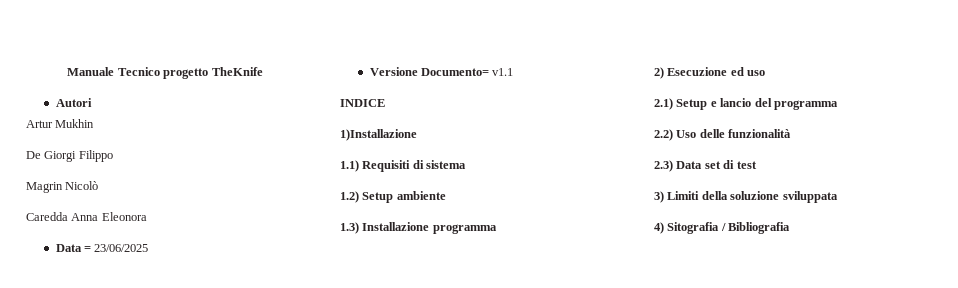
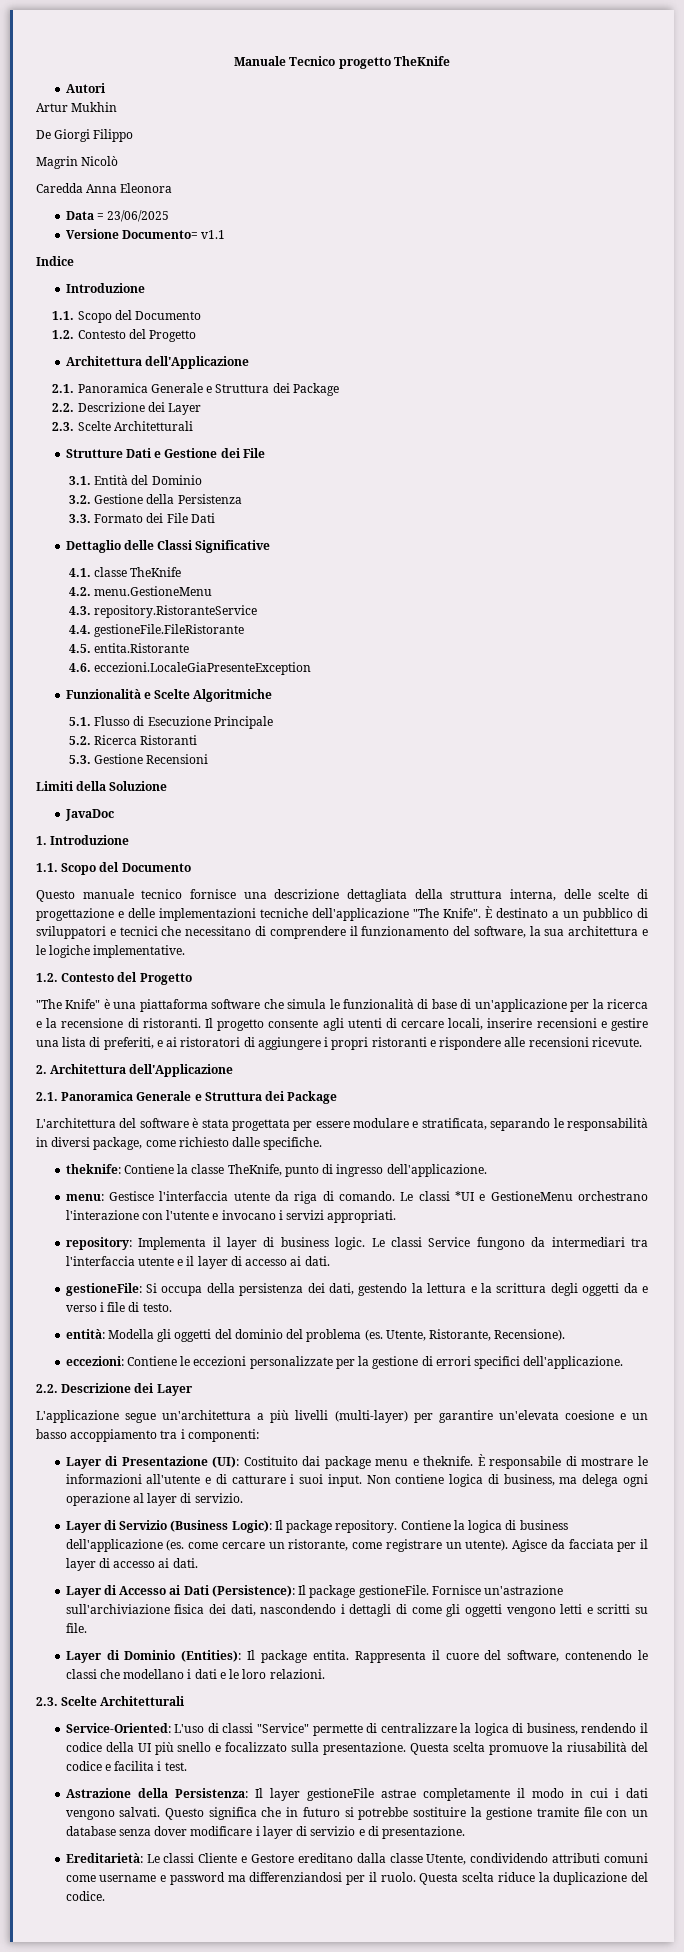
[340,99,385,107] [340,129,417,141] [340,160,467,172] [340,191,446,203] [340,222,497,234] [654,67,766,79] [654,98,838,110] [654,129,792,141] [654,160,757,172] [654,191,838,203] [654,222,791,234] INDICE // 1)Installazione // 1.1) Requisiti di sistema // 1.2) Setup ambiente // 1.3) Installazione programma // 2) Esecuzione ed uso // 2.1) Setup e lancio del programma // 2.2) Uso delle funzionalità // 2.3) Data set di test // 3) Limiti della soluzione sviluppata // 4) Sitografia / Bibliografia -> [36,256,74,266] [65,283,145,293] [52,310,202,323] [52,329,197,342] [65,356,249,369] [52,383,339,396] [52,402,202,415] [52,421,193,431] [65,448,265,458] [68,475,202,485] [68,494,242,504] [68,513,215,523] [65,540,271,553] [68,567,182,577] [68,586,213,596] [68,605,258,618] [68,624,245,637] [68,643,190,653] [68,662,312,675] [65,689,273,702] [68,716,273,729] [68,735,198,745] [68,754,209,764] [36,781,168,791] [64,809,114,821] [36,835,130,845] [36,862,191,875] [36,889,648,902] [36,906,648,921] [36,926,648,939] [36,945,186,958] [36,972,192,985] [36,999,648,1012] [36,1018,648,1031] [36,1037,642,1050] [36,1064,234,1077] [36,1091,338,1104] [36,1118,648,1131] [36,1137,323,1150] [65,1164,487,1177] [65,1191,648,1204] [65,1210,397,1223] [65,1237,649,1250] [65,1256,330,1269] [65,1283,648,1296] [65,1302,172,1312] [65,1329,566,1342] [65,1356,624,1369] [36,1383,193,1396] [36,1410,649,1423] [36,1429,259,1442] [65,1454,649,1469] [65,1474,648,1487] [65,1493,243,1506] [65,1520,568,1533] [65,1539,649,1552] [65,1558,198,1571] [65,1585,564,1598] [65,1604,648,1617] [65,1623,87,1633] [65,1650,649,1663] [65,1669,325,1679] [36,1696,186,1706] [65,1723,648,1736] [65,1742,649,1755] [65,1761,187,1771] [65,1788,648,1801] [65,1807,649,1820] [65,1826,466,1839] [65,1853,648,1865] [65,1872,649,1885] [65,1891,105,1901] Indice // Introduzione // 1.1. Scopo del Documento // 1.2. Contesto del Progetto // Architettura dell'Applicazione // 2.1. Panoramica Generale e Struttura dei Package // 2.2. Descrizione dei Layer // 2.3. Scelte Architetturali // Strutture Dati e Gestione dei File // 3.1. Entità del Dominio // 3.2. Gestione della Persistenza // 3.3. Formato dei File Dati // Dettaglio delle Classi Significative // 4.1. classe TheKnife // 4.2. menu.GestioneMenu // 4.3. repository.RistoranteService // 4.4. gestioneFile.FileRistorante // 4.5. entita.Ristorante // 4.6. eccezioni.LocaleGiaPresenteException // Funzionalità e Scelte Algoritmiche // 5.1. Flusso di Esecuzione Principale // 5.2. Ricerca Ristoranti // 5.3. Gestione Recensioni // Limiti della Soluzione // JavaDoc // 1. Introduzione // 1.1. Scopo del Documento // Questo manuale tecnico fornisce una descrizione dettagliata della struttura interna, delle scelte di progettazione e delle implementazioni tecniche dell'applicazione "The Knife". È destinato a un pubblico di sviluppatori e tecnici che necessitano di comprendere il funzionamento del software, la sua architettura e le logiche implementative. // 1.2. Contesto del Progetto // "The Knife" è una piattaforma software che simula le funzionalità di base di un'applicazione per la ricerca e la recensione di ristoranti. Il progetto consente agli utenti di cercare locali, inserire recensioni e gestire una lista di preferiti, e ai ristoratori di aggiungere i propri ristoranti e rispondere alle recensioni ricevute. // 2. Architettura dell'Applicazione // 2.1. Panoramica Generale e Struttura dei Package // L'architettura del software è stata progettata per essere modulare e stratificata, separando le responsabilità in diversi package, come richiesto dalle specifiche. // theknife: Contiene la classe TheKnife, punto di ingresso dell'applicazione. // menu: Gestisce l'interfaccia utente da riga di comando. Le classi *UI e GestioneMenu orchestrano l'interazione con l'utente e invocano i servizi appropriati. // repository: Implementa il layer di business logic. Le classi Service fungono da intermediari tra l'interfaccia utente e il layer di accesso ai dati. // gestioneFile: Si occupa della persistenza dei dati, gestendo la lettura e la scrittura degli oggetti da e verso i file di testo. // entità: Modella gli oggetti del dominio del problema (es. Utente, Ristorante, Recensione). // eccezioni: Contiene le eccezioni personalizzate per la gestione di errori specifici dell'applicazione. // 2.2. Descrizione dei Layer // L'applicazione segue un'architettura a più livelli (multi-layer) per garantire un'elevata coesione e un basso accoppiamento tra i componenti: // Layer di Presentazione (UI): Costituito dai package menu e theknife. È responsabile di mostrare le informazioni all'utente e di catturare i suoi input. Non contiene logica di business, ma delega ogni operazione al layer di servizio. // Layer di Servizio (Business Logic): Il package repository. Contiene la logica di business dell'applicazione (es. come cercare un ristorante, come registrare un utente). Agisce da facciata per il layer di accesso ai dati. // Layer di Accesso ai Dati (Persistence): Il package gestioneFile. Fornisce un'astrazione sull'archiviazione fisica dei dati, nascondendo i dettagli di come gli oggetti vengono letti e scritti su file. // Layer di Dominio (Entities): Il package entita. Rappresenta il cuore del software, contenendo le classi che modellano i dati e le loro relazioni. // 2.3. Scelte Architetturali // Service-Oriented: L'uso di classi "Service" permette di centralizzare la logica di business, rendendo il codice della UI più snello e focalizzato sulla presentazione. Questa scelta promuove la riusabilità del codice e facilita i test. // Astrazione della Persistenza: Il layer gestioneFile astrae completamente il modo in cui i dati vengono salvati. Questo significa che in futuro si potrebbe sostituire la gestione tramite file con un database senza dover modificare i layer di servizio e di presentazione. // Ereditarietà: Le classi Cliente e Gestore ereditano dalla classe Utente, condividendo attributi comuni come username e password ma differenziandosi per il ruolo. Questa scelta riduce la duplicazione del codice.

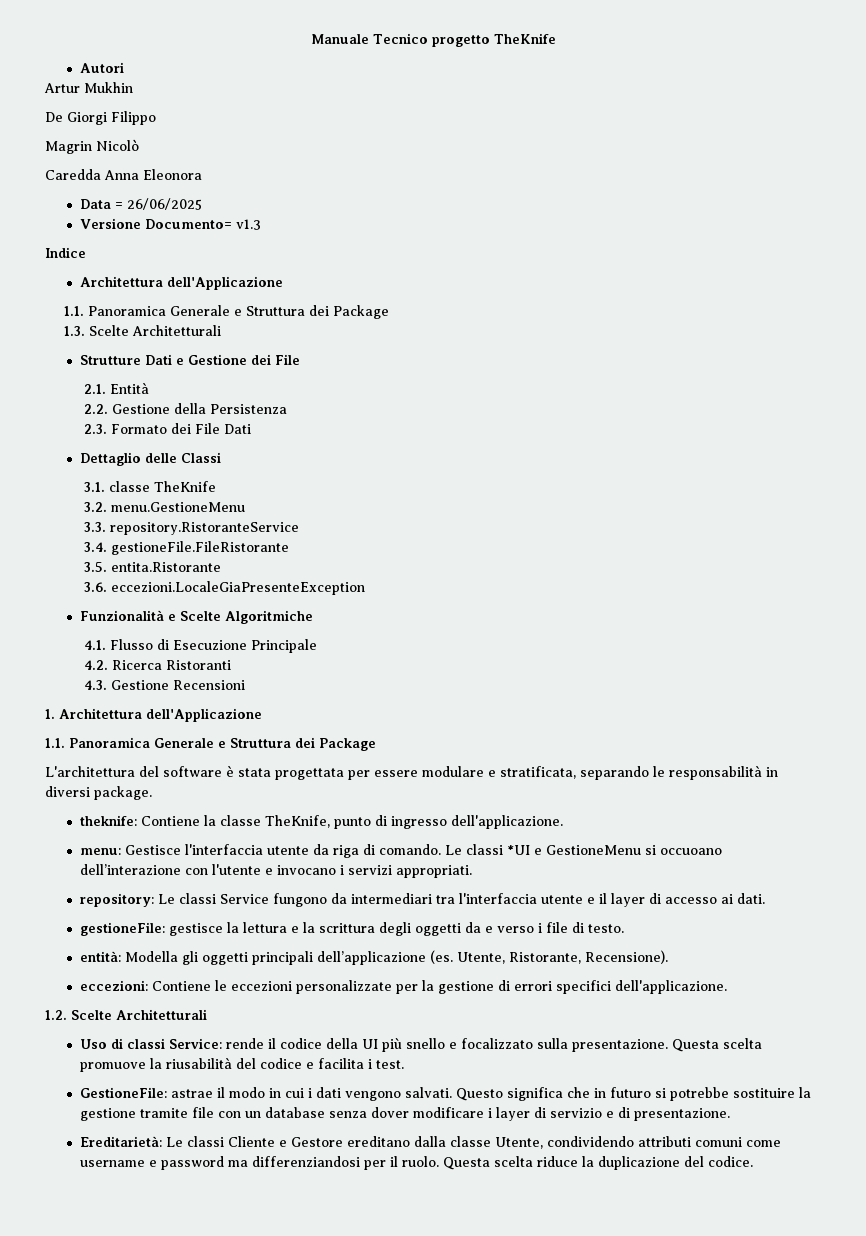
[107,210,170,222] 23/06/2025 -> [126,198,202,210] 26/06/2025
[201,230,226,239] v1.1 -> [235,219,261,230] v1.3
[65,283,145,293] [52,310,202,323] [52,329,197,342] [65,356,249,369] [52,383,339,396] [52,402,202,415] [52,422,75,431] // Introduzione // 1.1. Scopo del Documento // 1.2. Contesto del Progetto // Architettura dell'Applicazione // 2.1. Panoramica Generale e Struttura dei Package // 2.2. Descrizione dei Layer // 2.3. -> [79,276,283,290] [64,305,390,319] [64,326,86,336] // Architettura dell'Applicazione // 1.1. Panoramica Generale e Struttura dei Package // 1.3.
[68,476,91,485] 3.1. -> [83,384,106,394] 2.1.
[131,475,202,485] [68,495,91,504] del Dominio // 3.2. -> [83,404,108,414] // 2.2.
[68,514,91,523] 3.3. -> [83,424,107,434] 2.3.
[195,540,271,553] [68,568,91,577] Significative // 4.1. -> [83,482,105,492] // 3.1.
[68,587,91,596] 4.2. -> [83,502,107,512] 3.2.
[68,606,91,615] 4.3. -> [83,522,106,532] 3.3.
[68,625,91,634] 4.4. -> [83,542,107,552] 3.4.
[68,644,91,653] 4.5. -> [83,562,107,572] 3.5.
[68,663,91,672] 4.6. -> [83,582,107,592] 3.6.
[68,717,91,726] 5.1. -> [83,640,106,650] 4.1.
[68,736,91,745] 5.2. -> [83,660,108,670] 4.2.
[68,755,91,764] 5.3. -> [83,680,107,690] 4.3.
[36,781,168,791] [64,809,114,821] [36,835,130,845] [36,862,191,875] [36,889,648,902] [36,906,648,921] [36,926,648,939] [36,945,186,958] [36,972,192,985] [36,999,648,1012] [36,1018,648,1031] [36,1037,642,1050] [36,1064,234,1077] [36,1092,58,1101] Limiti della Soluzione // JavaDoc // 1. Introduzione // 1.1. Scopo del Documento // Questo manuale tecnico fornisce una descrizione dettagliata della struttura interna, delle scelte di progettazione e delle implementazioni tecniche dell'applicazione "The Knife". È destinato a un pubblico di sviluppatori e tecnici che necessitano di comprendere il funzionamento del software, la sua architettura e le logiche implementative. // 1.2. Contesto del Progetto // "The Knife" è una piattaforma software che simula le funzionalità di base di un'applicazione per la ricerca e la recensione di ristoranti. Il progetto consente agli utenti di cercare locali, inserire recensioni e gestire una lista di preferiti, e ai ristoratori di aggiungere i propri ristoranti e rispondere alle recensioni ricevute. // 2. Architettura dell'Applicazione // 2.1. -> [45,708,262,722] [45,738,65,748] 1. Architettura dell'Applicazione // 1.1.
[93,1137,323,1150] package, come richiesto dalle specifiche. -> [94,786,152,800] package.
[578,1191,648,1201] [65,1210,139,1220] orchestrano l'interazione -> [644,845,722,855] [79,864,181,875] si occuoano dell’interazione
[138,1237,366,1250] Implementa il layer di business logic. -> (154, 900) none
[146,1283,408,1296] Si occupa della persistenza dei dati, gestendo -> [168,923,223,936] gestisce
[214,1329,362,1342] del dominio del problema -> [251,951,426,965] principali dell’applicazione
[36,1383,193,1396] [36,1410,649,1423] [36,1429,259,1442] [65,1454,649,1469] [65,1474,648,1487] [65,1493,243,1506] [65,1520,568,1533] [65,1539,649,1552] [65,1558,198,1571] [65,1585,564,1598] [65,1604,648,1617] [65,1623,87,1633] [65,1650,649,1663] [65,1669,325,1679] [36,1696,186,1706] [65,1723,637,1736] 2.2. Descrizione dei Layer // L'applicazione segue un'architettura a più livelli (multi-layer) per garantire un'elevata coesione e un basso accoppiamento tra i componenti: // Layer di Presentazione (UI): Costituito dai package menu e theknife. È responsabile di mostrare le informazioni all'utente e di catturare i suoi input. Non contiene logica di business, ma delega ogni operazione al layer di servizio. // Layer di Servizio (Business Logic): Il package repository. Contiene la logica di business dell'applicazione (es. come cercare un ristorante, come registrare un utente). Agisce da facciata per il layer di accesso ai dati. // Layer di Accesso ai Dati (Persistence): Il package gestioneFile. Fornisce un'astrazione sull'archiviazione fisica dei dati, nascondendo i dettagli di come gli oggetti vengono letti e scritti su file. // Layer di Dominio (Entities): Il package entita. Rappresenta il cuore del software, contenendo le classi che modellano i dati e le loro relazioni. // 2.3. Scelte Architetturali // Service-Oriented: L'uso di classi "Service" permette di centralizzare la logica di business, rendendo -> [45,1009,207,1020] [79,1038,264,1049] 1.2. Scelte Architetturali // Uso di classi Service: rende
[65,1788,510,1801] Astrazione della Persistenza: Il layer gestioneFile astrae completamente -> [79,1087,213,1098] GestioneFile: astrae

